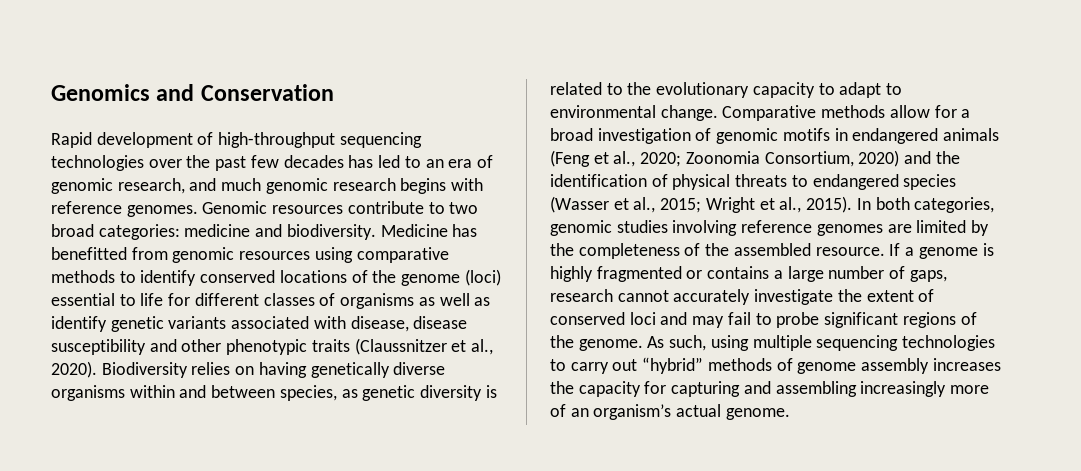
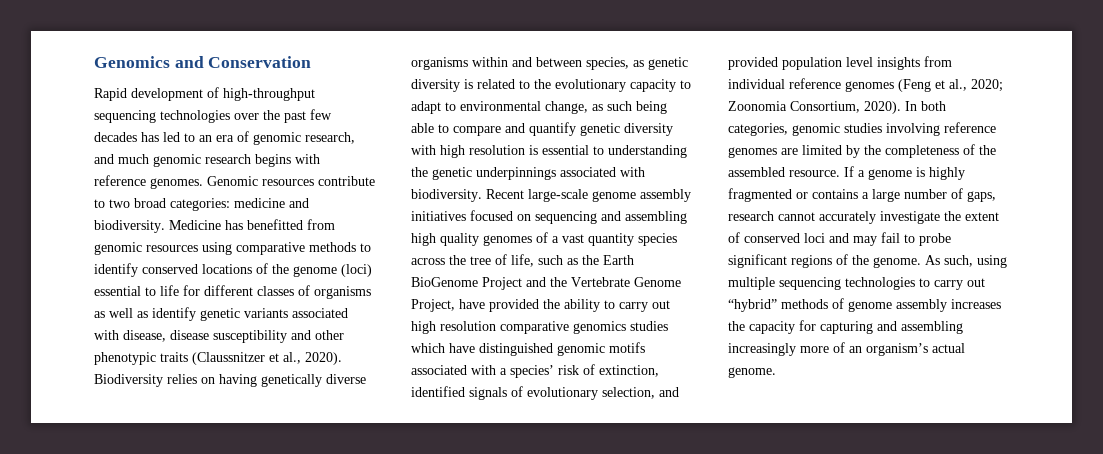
[660,105,971,121] [550,128,1000,144] change. Comparative methods allow for a broad investigation of genomic motifs in endangered animals -> [545,101,667,114] [411,122,673,136] [411,145,687,158] [411,167,645,180] [411,189,691,202] [411,210,687,224] [411,232,677,246] [411,254,634,267] [411,277,681,290] [411,299,670,312] [411,321,668,334] [411,342,645,356] [411,364,659,378] [411,386,679,400] [728,56,952,70] [728,78,894,92] change, as such being able to compare and quantify genetic diversity with high resolution is essential to understanding the genetic underpinnings associated with biodiversity. Recent large-scale genome assembly initiatives focused on sequencing and assembling high quality genomes of a vast quantity species across the tree of life, such as the Earth BioGenome Project and the Vertebrate Genome Project, have provided the ability to carry out high resolution comparative genomics studies which have distinguished genomic motifs associated with a species’ risk of extinction, identified signals of evolutionary selection, and provided population level insights from individual reference genomes
[858,150,960,167] [550,174,957,190] [550,196,853,213] 2020) and the identification of physical threats to endangered species (Wasser et al., 2015; Wright et al., 2015). -> [864,101,901,114] 2020).

